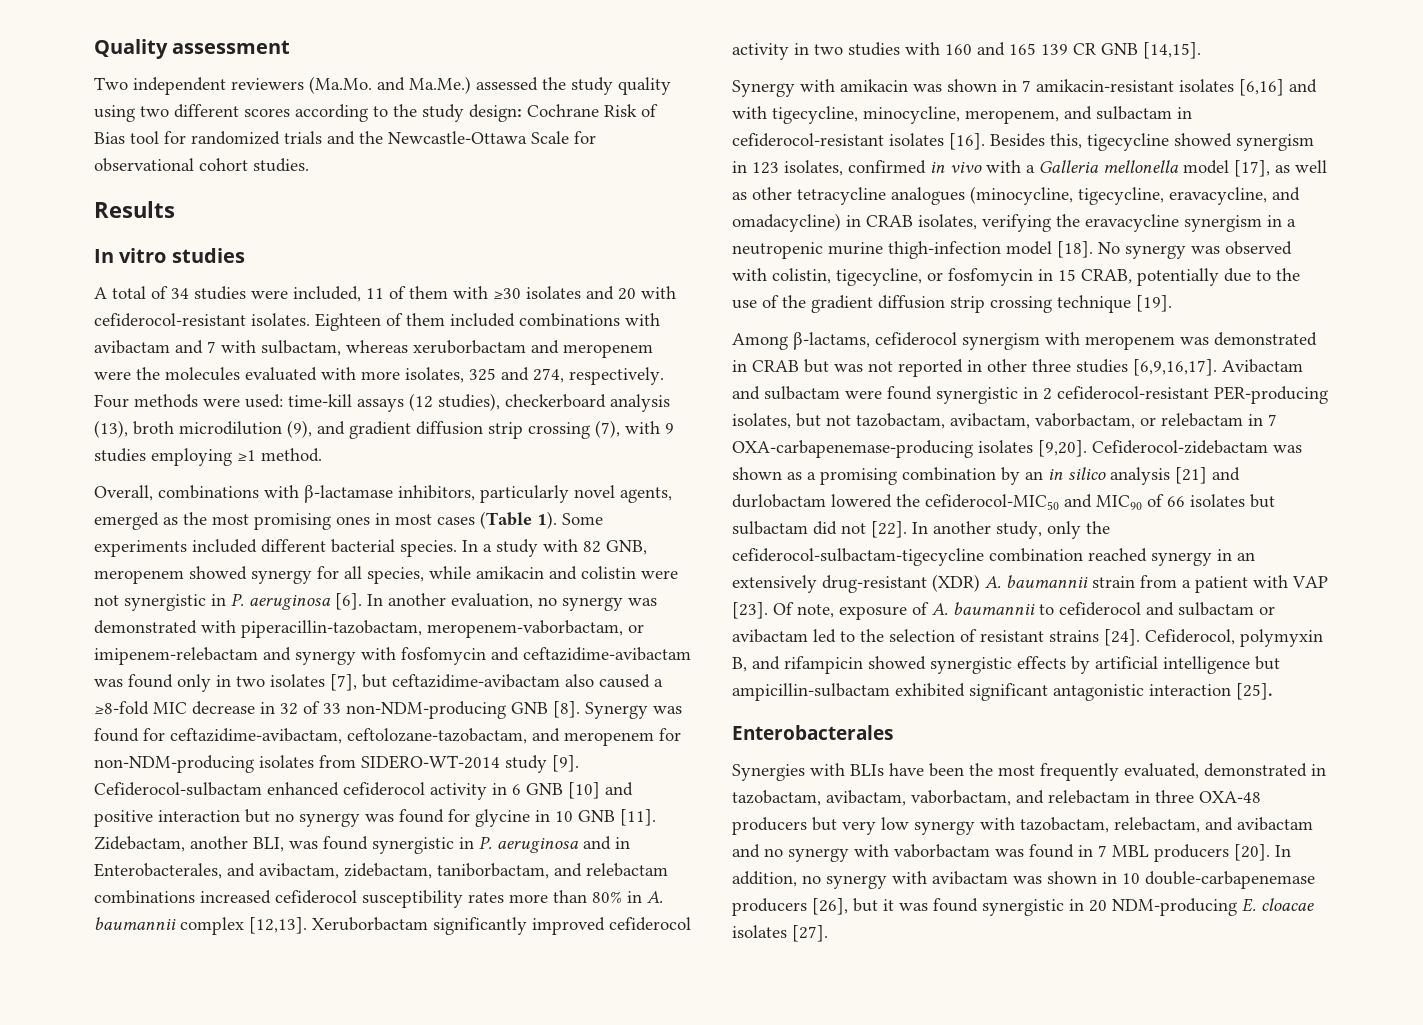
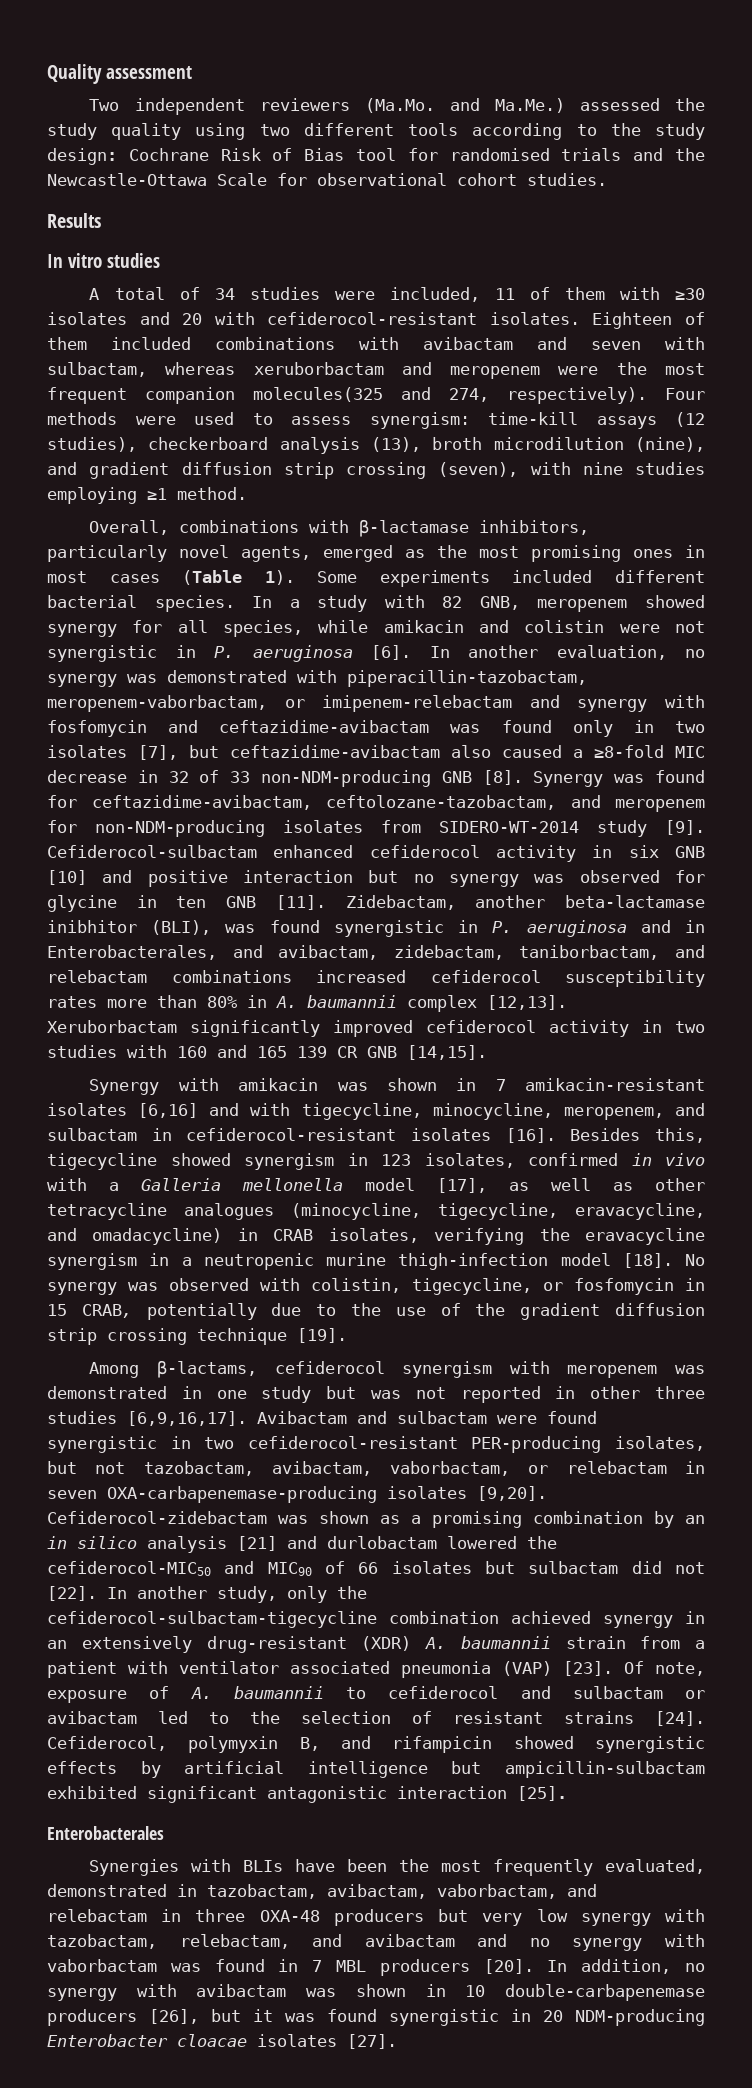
[244,108,290,117] scores -> [408,123,459,136] tools
[191,131,280,145] randomized -> [449,148,550,161] randomised
[207,341,216,353] 7 -> [591,341,641,350] seven
[165,367,496,383] molecules evaluated with more isolates, 325 -> [665,363,705,375] [47,387,383,404] most frequent companion molecules(325
[569,367,664,385] respectively. -> [507,387,647,404] respectively).
[245,394,283,408] used: -> [194,412,470,429] used to assess synergism:
[287,420,312,438] (9), -> [634,437,705,452] (nine),
[595,420,674,438] (7), with 9 -> [438,462,623,477] (seven), with nine
[512,784,521,795] 6 -> [628,845,659,858] six
[399,809,444,823] found -> [579,870,660,883] observed
[555,811,573,822] 10 -> [176,896,207,908] ten
[253,837,284,852] BLI, -> [565,895,705,908] [47,920,212,935] beta-lactamase inibhitor (BLI),
[752,360,799,372] CRAB -> [216,1386,312,1403] one study
[1043,388,1052,400] 2 -> [204,1437,235,1449] two
[1268,414,1277,426] 7 -> [47,1490,97,1499] seven
[1088,548,1147,562] reached -> [511,1611,591,1624] achieved
[1292,576,1328,588] VAP -> [179,1661,552,1678] ventilator associated pneumonia (VAP)
[1242,898,1256,912] E. -> [47,2034,168,2047] Enterobacter

